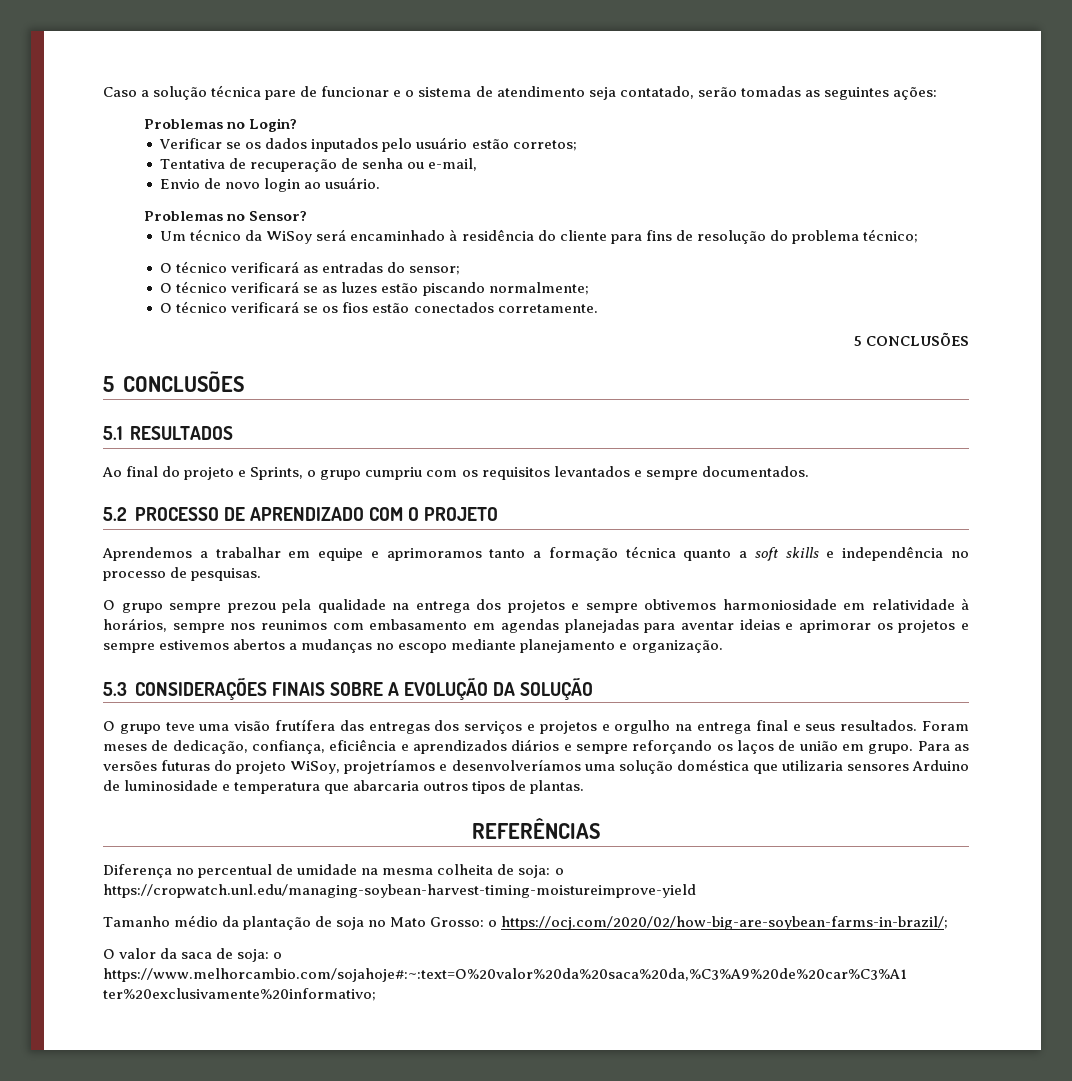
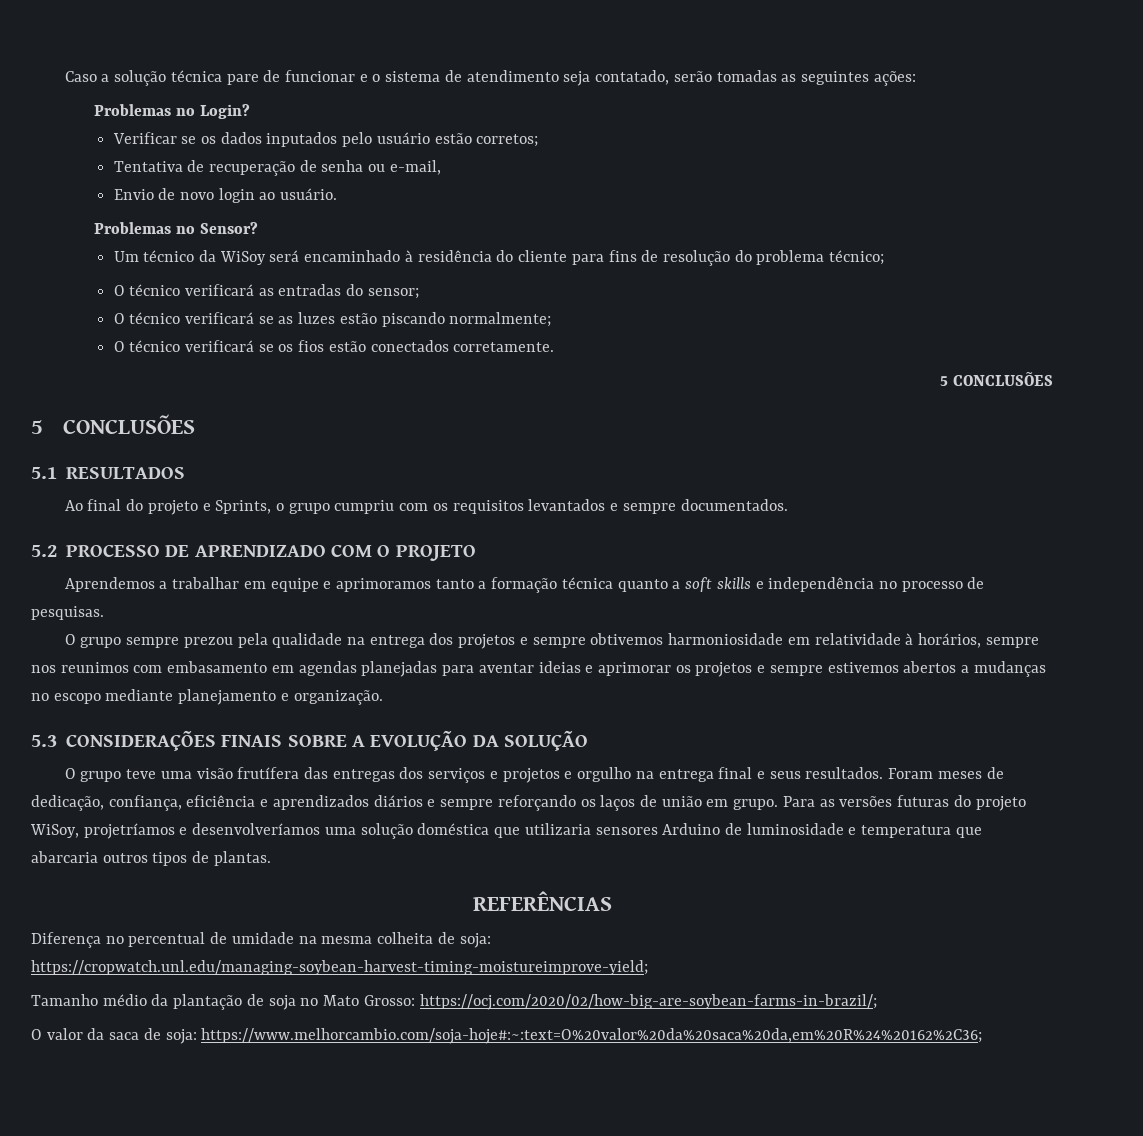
[554,868,564,875] [103,884,696,898] o https://cropwatch.unl.edu/managing-soybean-harvest-timing-moistureimprove-yield -> [31,960,648,975] https://cropwatch.unl.edu/managing-soybean-harvest-timing-moistureimprove-yield;
[488,920,498,927] o -> (415, 1000) none
[273,952,283,959] [103,968,907,982] [103,988,376,1001] o https://www.melhorcambio.com/sojahoje#:~:text=O%20valor%20da%20saca%20da,%C3%A9%20de%20car%C3%A1 ter%20exclusivamente%20informativo; -> [201,1028,983,1044] https://www.melhorcambio.com/soja-hoje#:~:text=O%20valor%20da%20saca%20da,em%20R%24%20162%2C36;

